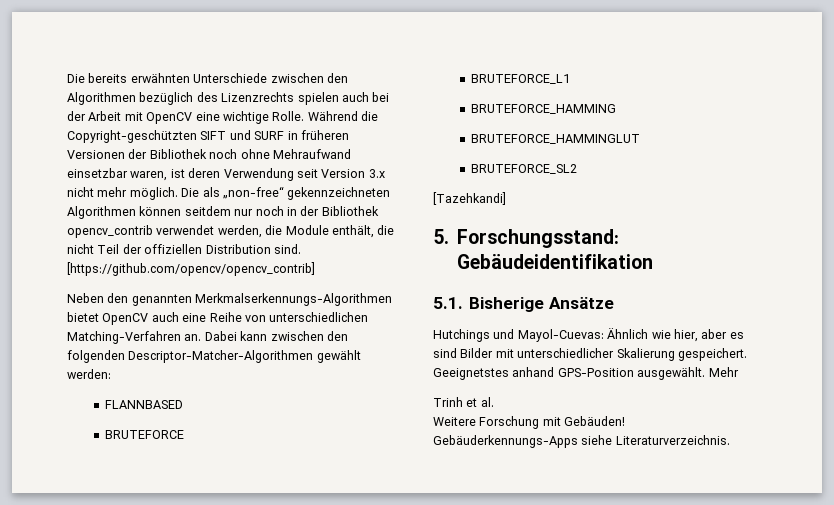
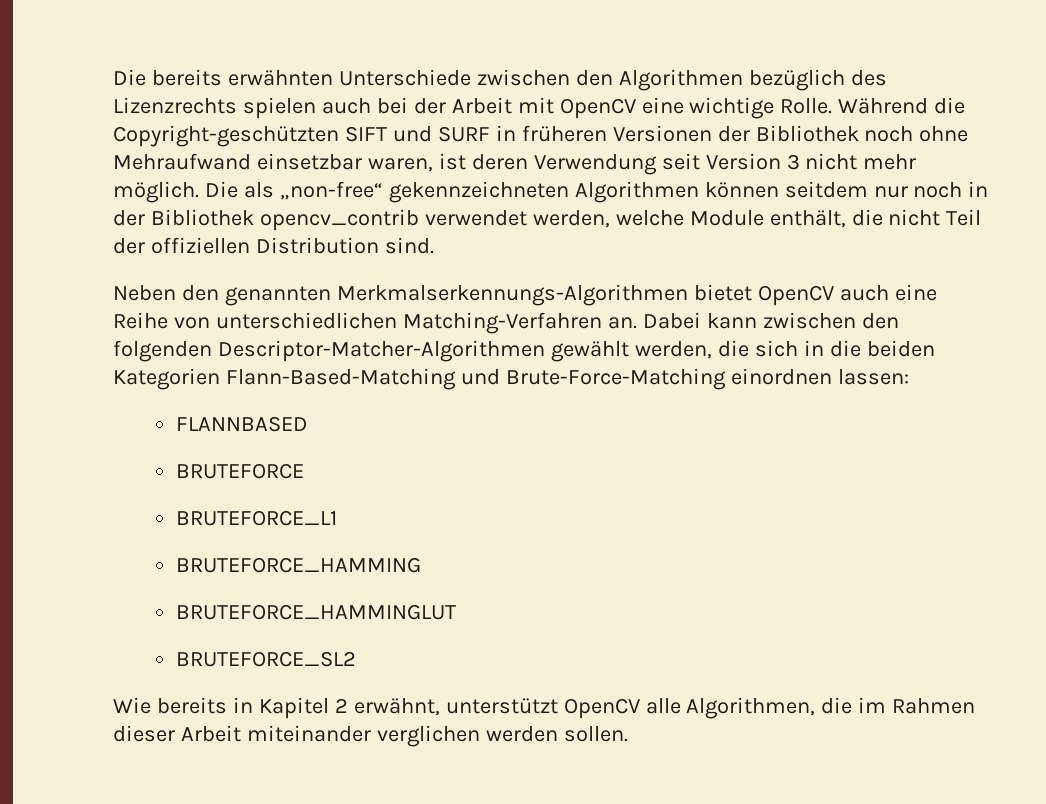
[368,169,385,178] 3.x -> [786,154,800,170] 3
[265,225,283,235] die -> [615,210,684,226] welche
[67,262,315,276] [https://github.com/opencv/opencv_contrib] -> (434, 245) none
[67,369,111,379] werden: -> [634,340,935,359] [113,368,909,390] werden, die sich in die beiden Kategorien Flann-Based-Matching und Brute-Force-Matching einordnen lassen:
[433,192,506,205] [433,229,620,248] [457,254,654,269] [433,297,614,312] [433,328,744,342] [433,348,747,361] [433,367,739,380] [433,397,494,407] [433,416,626,429] [433,435,730,448] [Tazehkandi] // 5. Forschungsstand: Gebäudeidentifikation // 5.1. Bisherige Ansätze // Hutchings und Mayol-Cuevas: Ähnlich wie hier, aber es sind Bilder mit unterschiedlicher Skalierung gespeichert. Geeignetstes anhand GPS-Position ausgewählt. Mehr // Trinh et al. // Weitere Forschung mit Gebäuden! Gebäuderkennungs-Apps siehe Literaturverzeichnis. -> [113,697,976,719] [113,725,628,747] Wie bereits in Kapitel 2 erwähnt, unterstützt OpenCV alle Algorithmen, die im Rahmen dieser Arbeit miteinander verglichen werden sollen.

